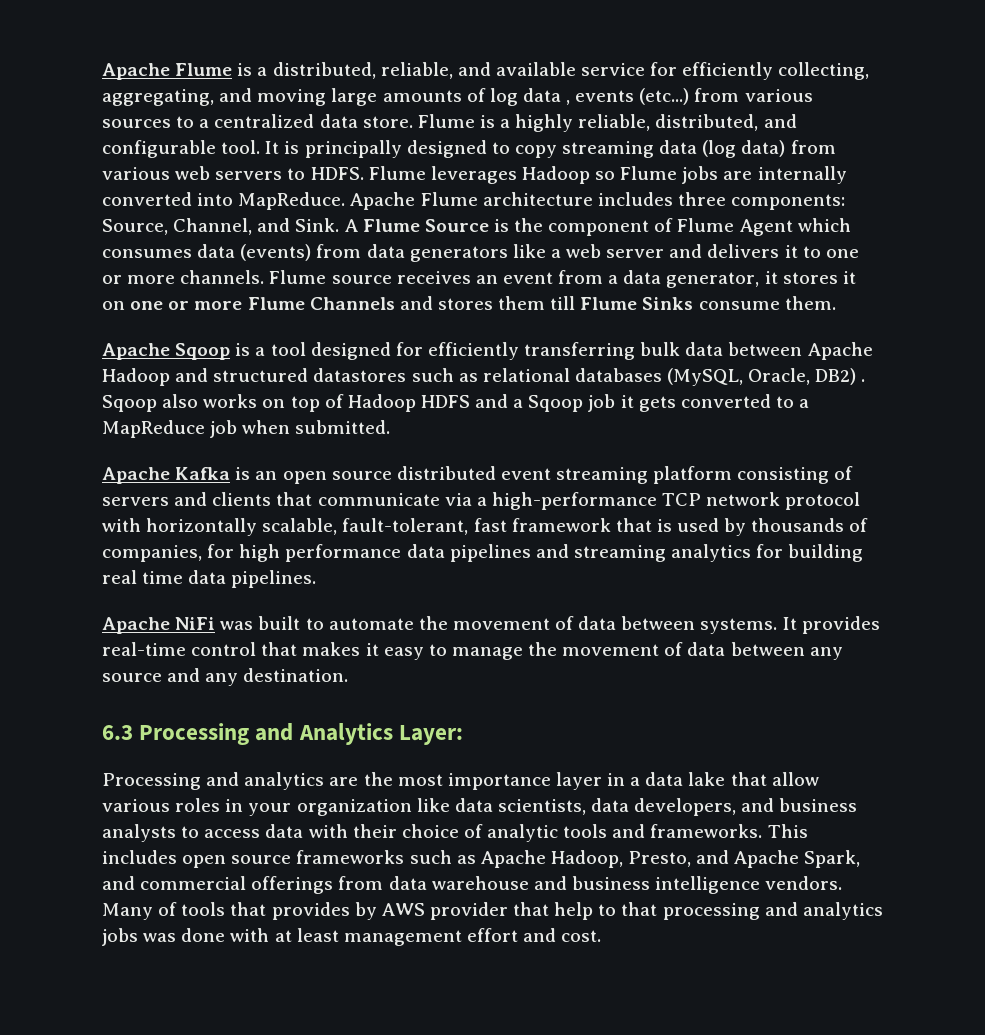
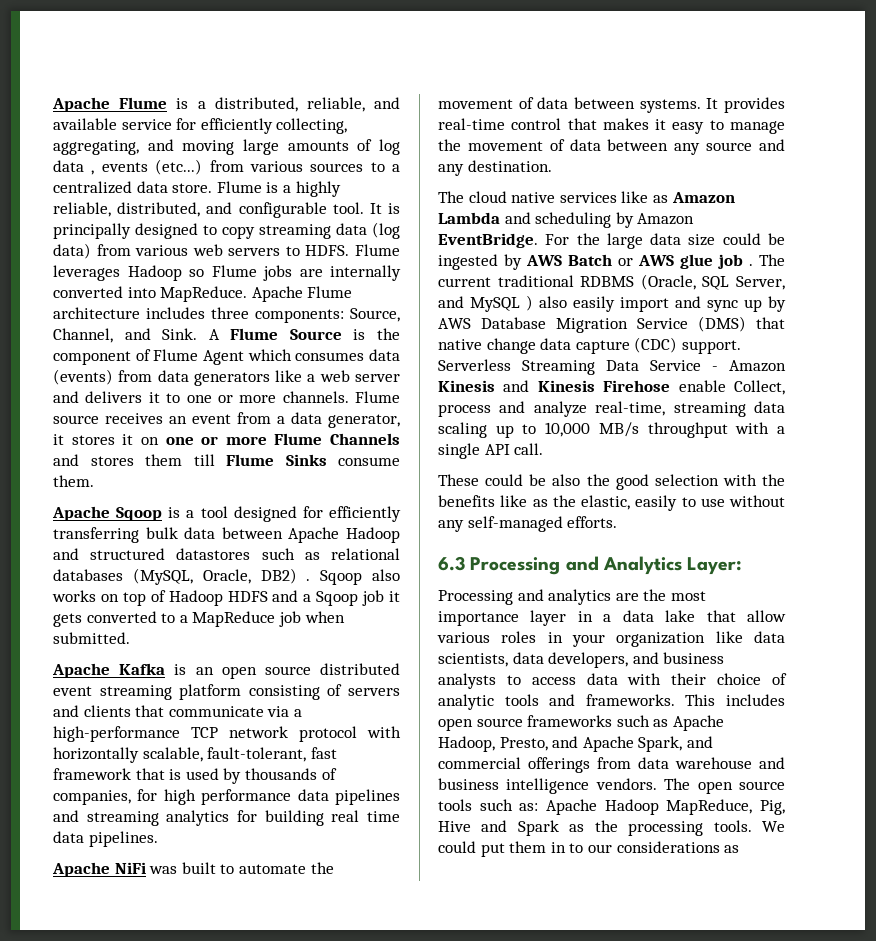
(349, 675) none -> [438,191,735,203] [438,212,695,228] [438,233,785,249] [438,254,785,270] [438,274,785,290] [438,295,786,312] [438,316,785,333] [438,337,741,354] [438,359,786,375] [438,380,785,395] [438,401,785,417] [438,422,785,438] [438,443,544,459] [438,474,785,490] [438,495,785,511] [438,516,618,532] // The cloud native services like as Amazon Lambda and scheduling by Amazon EventBridge. For the large data size could be ingested by AWS Batch or AWS glue job . The current traditional RDBMS (Oracle, SQL Server, and MySQL ) also easily import and sync up by AWS Database Migration Service (DMS) that native change data capture (CDC) support. Serverless Streaming Data Service - Amazon Kinesis and Kinesis Firehose enable Collect, process and analyze real-time, streaming data scaling up to 10,000 MB/s throughput with a single API call. // These could be also the good selection with the benefits like as the elastic, easily to use without any self-managed efforts.
[102,902,883,920] [102,928,602,946] Many of tools that provides by AWS provider that help to that processing and analytics jobs was done with at least management effort and cost. -> [664,778,785,794] [438,799,785,815] [438,820,785,836] [438,841,740,857] The open source tools such as: Apache Hadoop MapReduce, Pig, Hive and Spark as the processing tools. We could put them in to our considerations as

